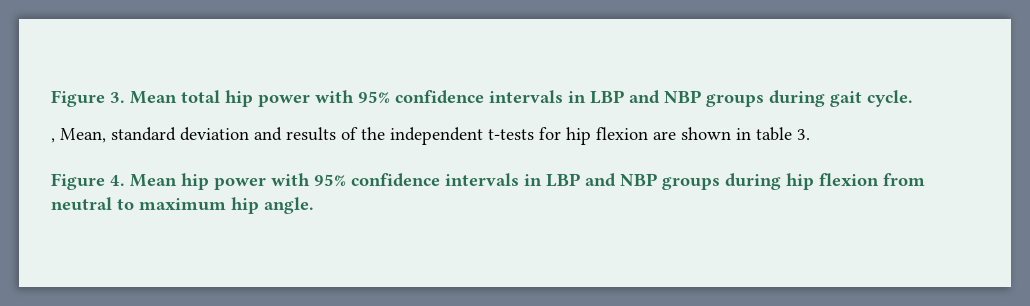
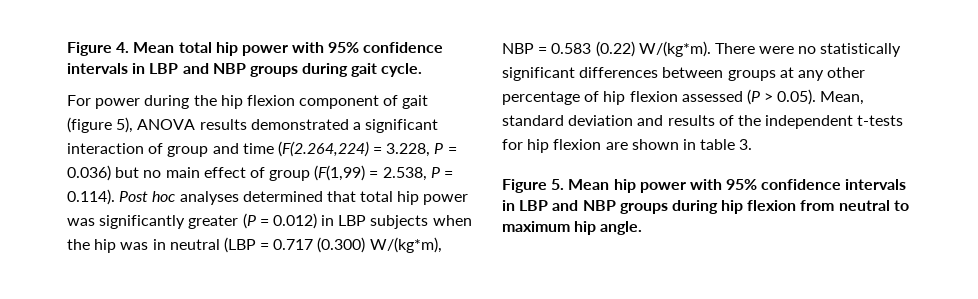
[51,90,125,107] Figure 3. -> [67,42,130,56] Figure 4.
[51,138,55,143] , -> [67,95,429,109] [67,117,439,133] [67,141,457,157] [67,165,454,181] [67,189,469,205] [67,213,472,229] [67,237,442,253] [502,41,902,57] [502,67,866,81] [502,89,817,105] For power during the hip flexion component of gait (figure 5), ANOVA results demonstrated a significant interaction of group and time (F(2.264,224) = 3.228, P = 0.036) but no main effect of group (F(1,99) = 2.538, P = 0.114). Post hoc analyses determined that total hip power was significantly greater (P = 0.012) in LBP subjects when the hip was in neutral (LBP = 0.717 (0.300) W/(kg*m), NBP = 0.583 (0.22) W/(kg*m). There were no statistically significant differences between groups at any other percentage of hip flexion assessed (P > 0.05).
[110,175,125,186] 4. -> [551,179,565,190] 5.

